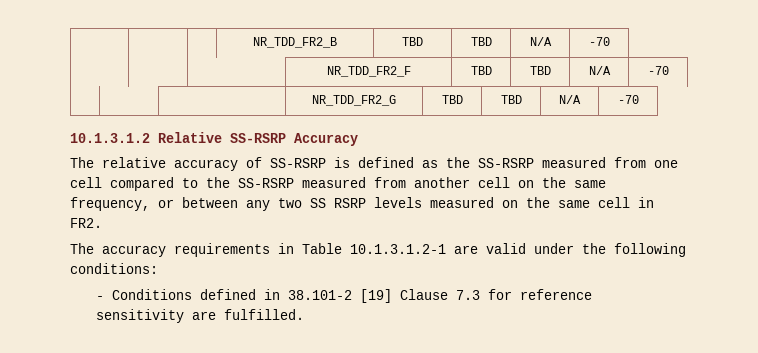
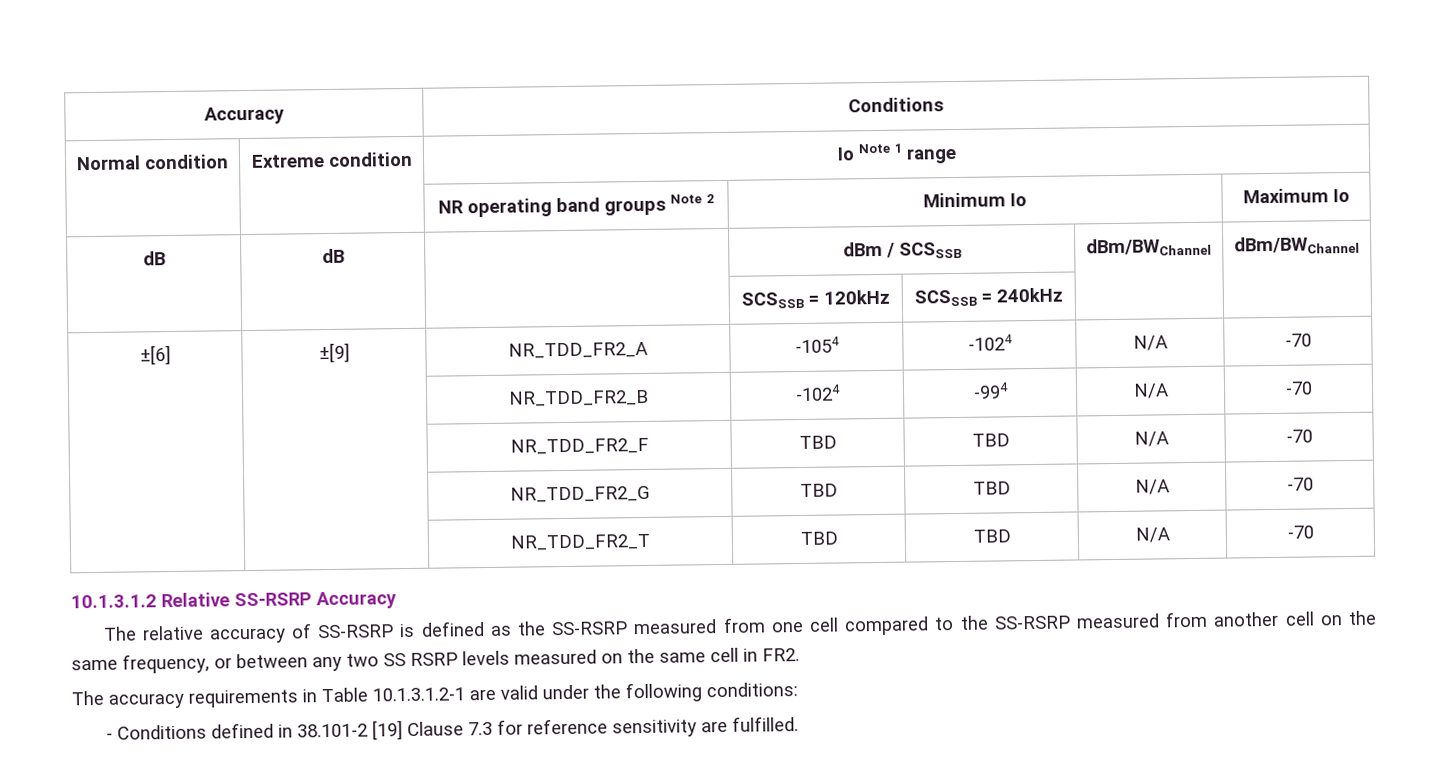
[253,37,337,48] [402,37,423,46] [470,37,492,46] [529,37,552,46] [588,37,610,46] | | | NR_TDD_FR2_B | TBD | TBD | N/A | -70 // | -> [204,106,285,125] [848,97,944,113] [76,154,229,171] [250,151,413,168] [836,143,957,164] [438,194,714,218] [923,192,1027,208] [1242,188,1350,204] [142,251,166,266] [321,248,345,264] [842,241,962,259] [1086,237,1212,257] [1234,235,1360,255] [741,289,890,309] [914,287,1063,307] [139,345,171,366] [318,342,350,364] [508,341,648,359] [794,336,840,354] [967,334,1013,351] [1132,335,1168,351] [1284,333,1312,347] [508,389,649,407] [794,384,841,402] [972,382,1009,399] [1132,383,1169,399] [1284,381,1313,395] Accuracy | Conditions // Normal condition | Extreme condition | Io Note 1 range // | | NR operating band groups Note 2 | Minimum Io | Maximum Io // dB | dB | | dBm / SCSSSB | dBm/BWChannel | dBm/BWChannel // | | | SCSSSB = 120kHz | SCSSSB = 240kHz | | // ±[6] | ±[9] | NR_TDD_FR2_A | -1054 | -1024 | N/A | -70 // | | NR_TDD_FR2_B | -1024 | -994 | N/A | -70 //
[312,95,396,106] | NR_TDD_FR2_G -> [510,485,650,503] [799,483,838,498] [972,481,1011,495] [1134,479,1170,495] [1286,477,1314,491] [510,533,651,551] NR_TDD_FR2_G | TBD | TBD | N/A | -70 // | | NR_TDD_FR2_T

